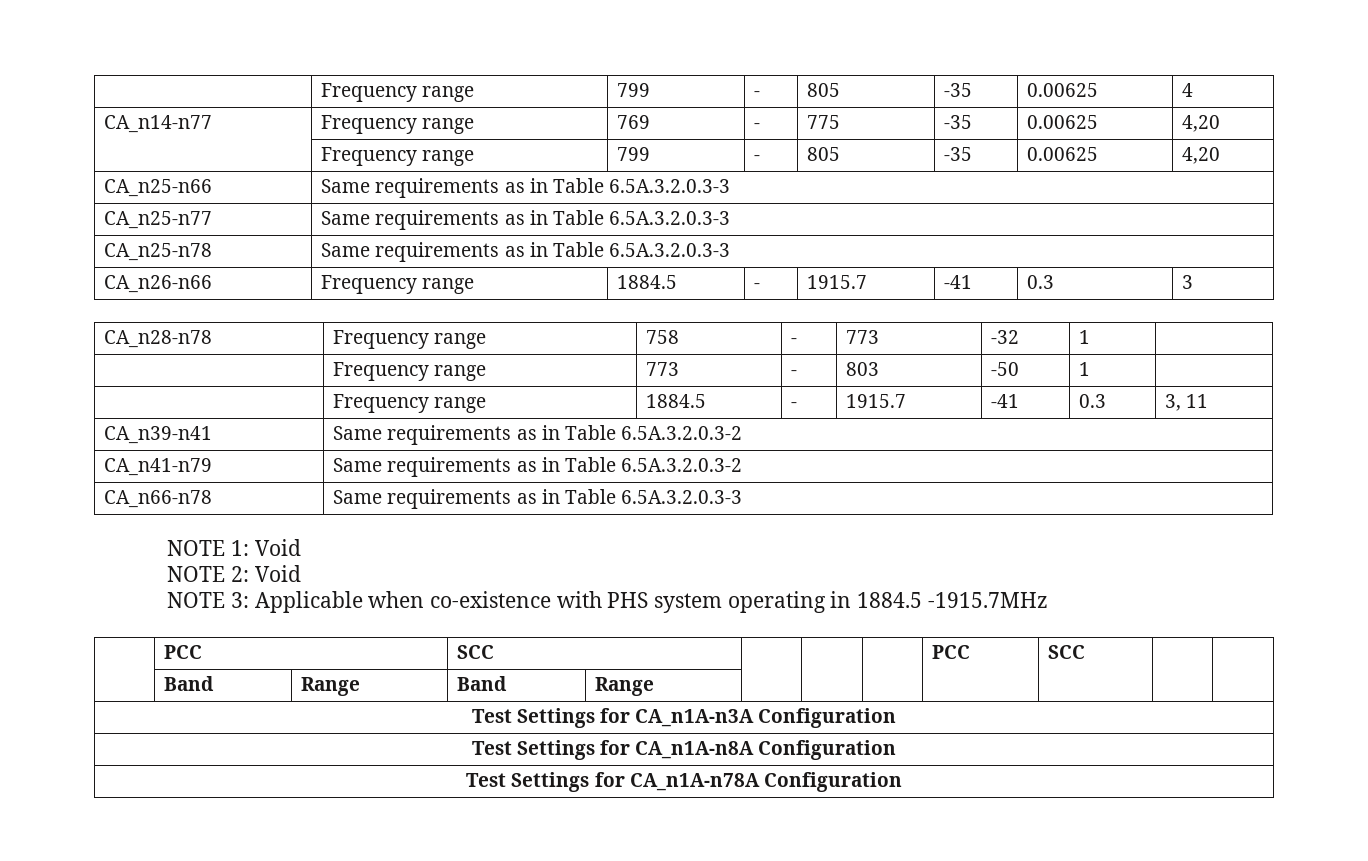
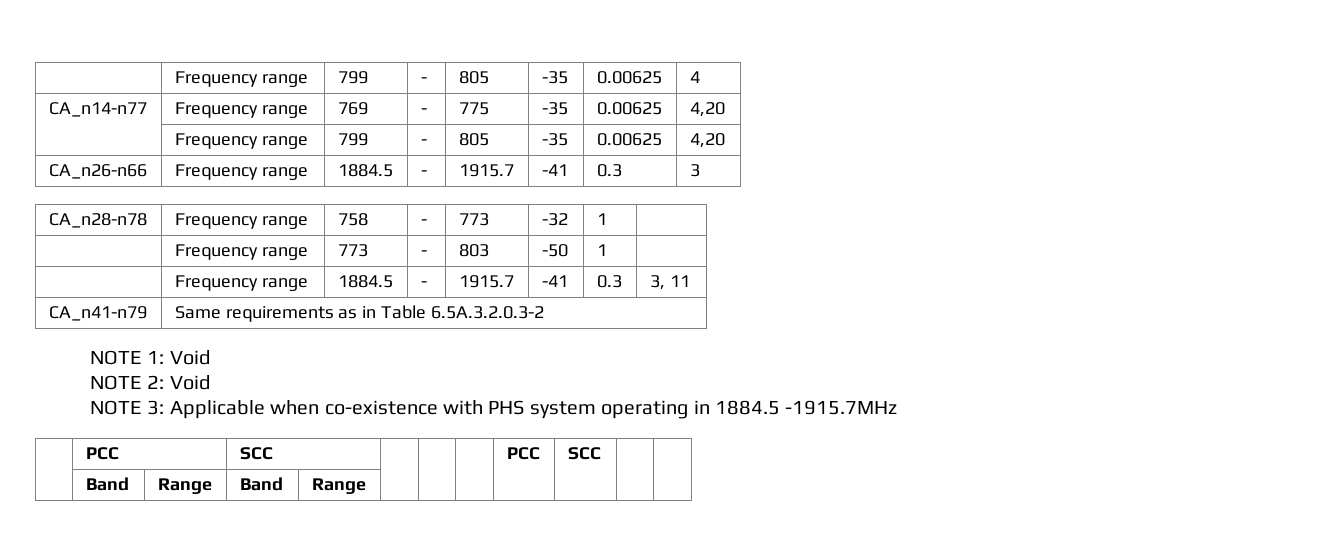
[104,179,213,197] [321,178,730,198] [104,211,213,229] [321,210,730,230] [104,243,213,261] [321,242,730,262] // CA_n25-n66 | Same requirements as in Table 6.5A.3.2.0.3-3 // CA_n25-n77 | Same requirements as in Table 6.5A.3.2.0.3-3 // CA_n25-n78 | Same requirements as in Table 6.5A.3.2.0.3-3 -> (725, 140) none
[104,426,213,444] [333,425,742,445] // CA_n39-n41 | Same requirements as in Table 6.5A.3.2.0.3-2 -> (690, 281) none
[104,490,213,508] [333,489,742,509] // CA_n66-n78 | Same requirements as in Table 6.5A.3.2.0.3-3 -> (545, 312) none
[471,708,897,728] [471,740,897,760] [466,772,902,792] // Test Settings for CA_n1A-n3A Configuration // Test Settings for CA_n1A-n8A Configuration // Test Settings for CA_n1A-n78A Configuration -> (366, 486) none

